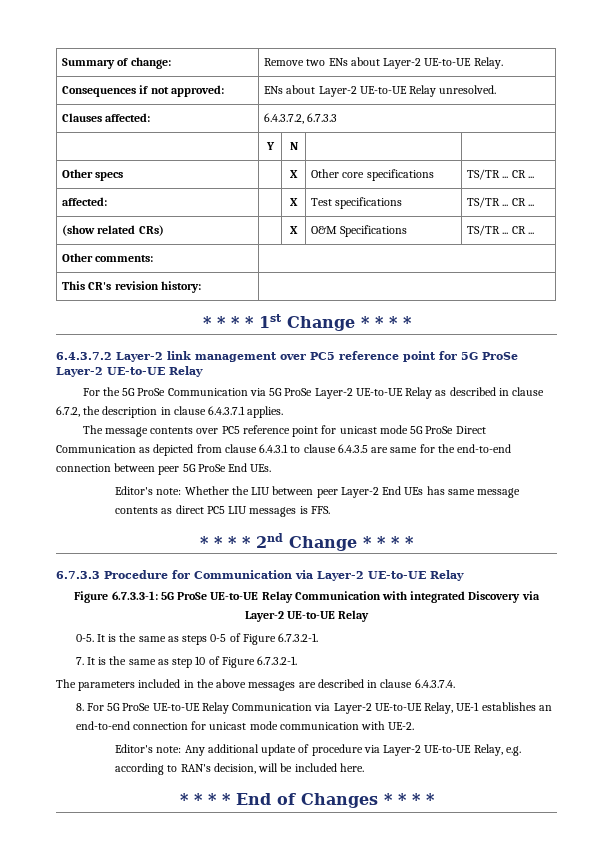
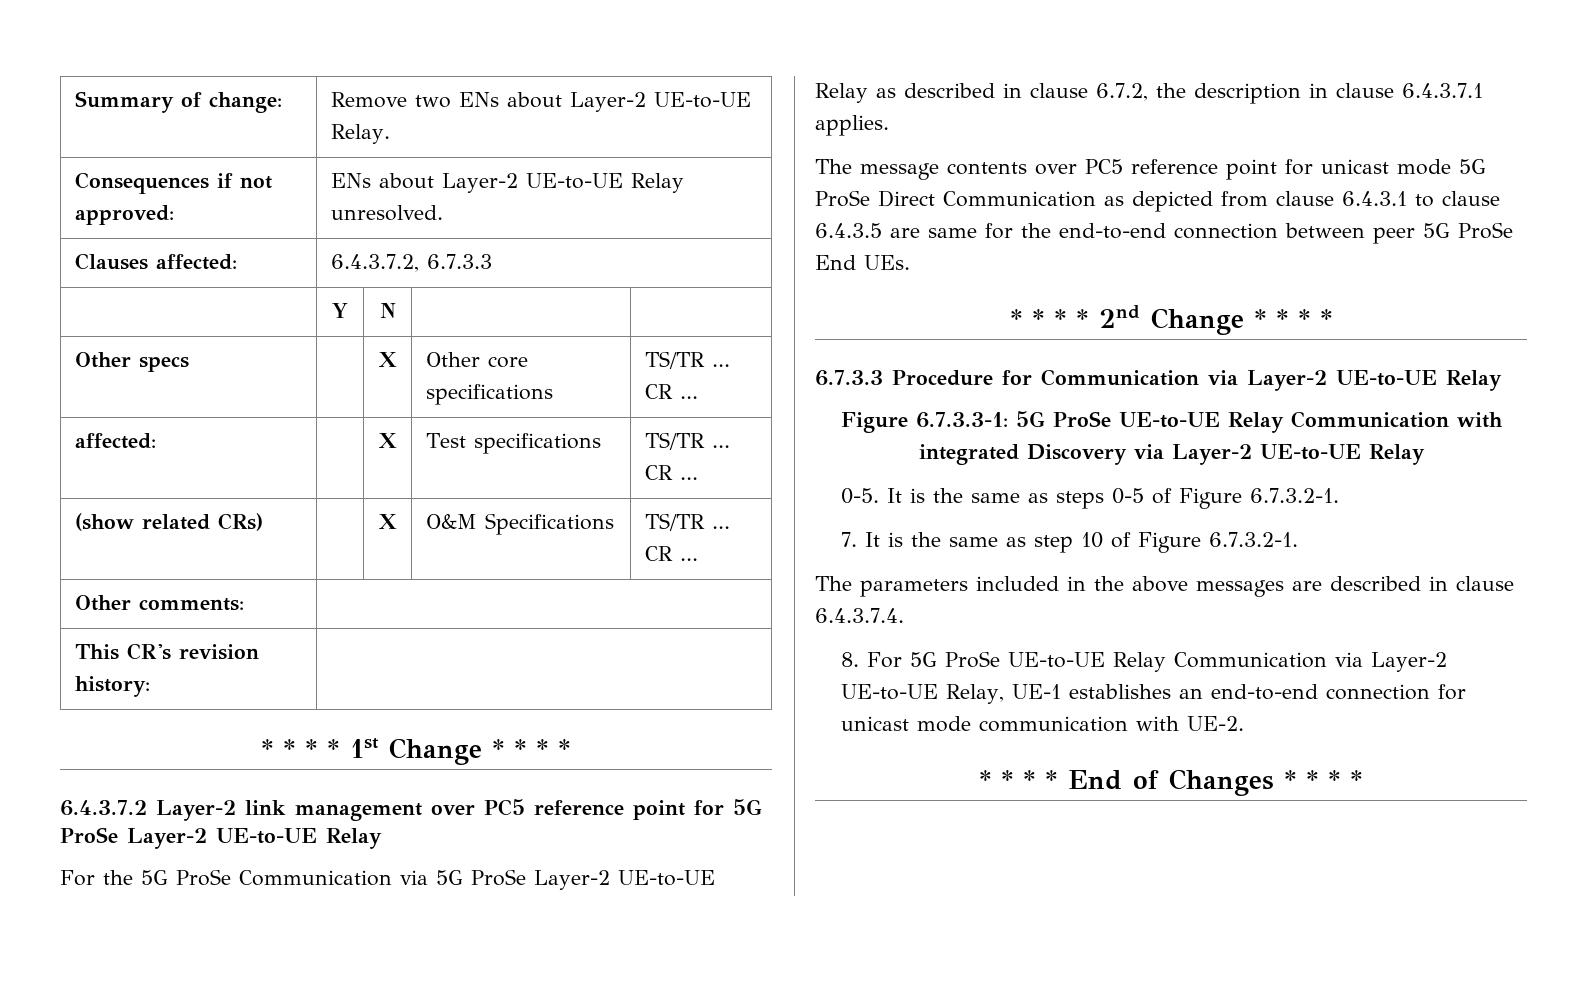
[115,486,521,498] [115,505,330,517] // Editor's note: Whether the LIU between peer Layer-2 End UEs has same message contents as direct PC5 LIU messages is FFS. -> (910, 262) none
[115,744,521,756] [115,763,364,775] // Editor's note: Any additional update of procedure via Layer-2 UE-to-UE Relay, e.g. according to RAN's decision, will be included here. -> (1244, 723) none

